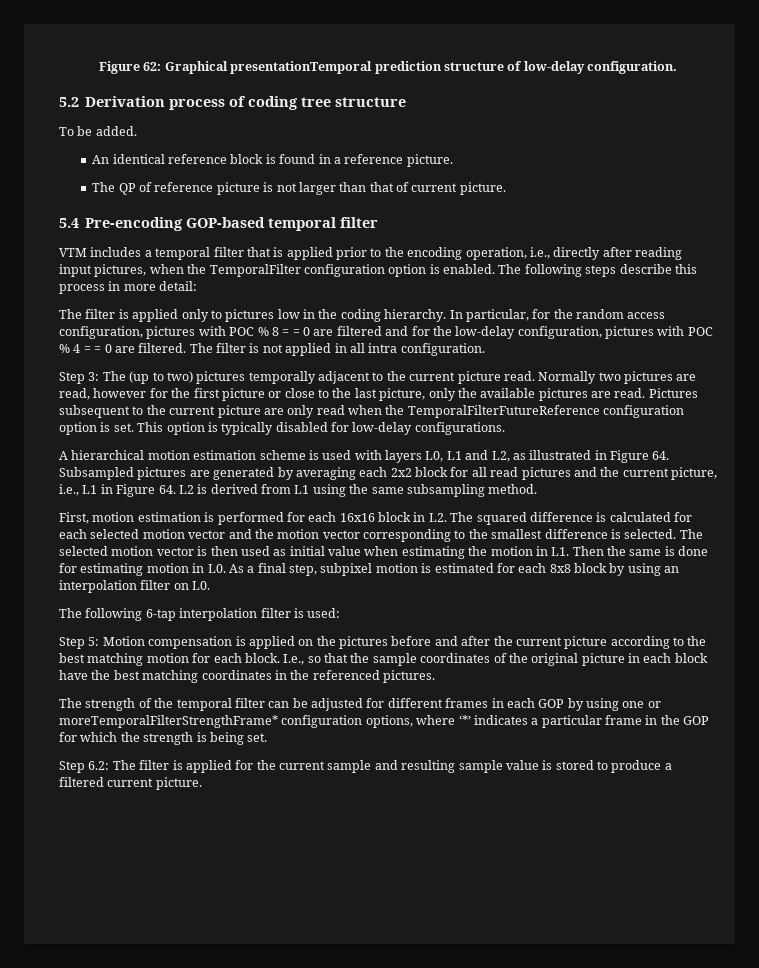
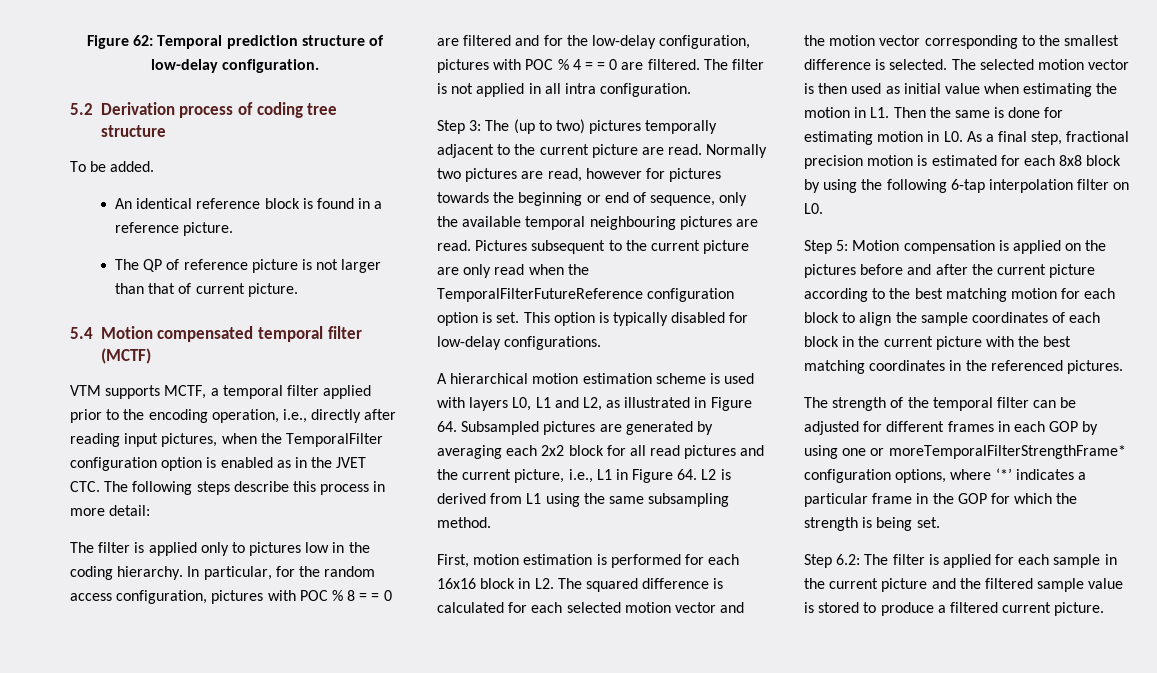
[164,61,373,74] Graphical presentationTemporal -> [157,35,223,49] Temporal
[85,217,379,231] Pre-encoding GOP-based temporal filter -> [100,326,362,342] [100,348,151,364] Motion compensated temporal filter (MCTF)
[90,247,142,257] includes -> [105,385,207,399] supports MCTF,
[246,247,284,257] that is -> (319, 390) none
[443,264,495,274] enabled. -> [220,457,367,468] [70,481,100,492] enabled as in the JVET CTC.
(501, 377) none -> [641,147,664,155] are
[171,388,426,401] the first picture or close to the last picture, -> [669,168,722,182] [437,192,716,206] pictures towards the beginning or end of sequence,
(536, 393) none -> [525,216,676,230] temporal neighbouring
[320,563,373,576] subpixel -> [1066,131,1130,142] [804,155,863,169] fractional precision
[664,566,680,573] an -> [861,179,985,193] the following 6-tap
[59,608,341,621] // The following 6-tap interpolation filter is used: -> (823, 208) none
[244,653,708,666] [59,670,88,680] block. I.e., so that the sample coordinates of the original picture in each block have -> [804,312,1101,326] [804,336,1014,350] block to align the sample coordinates of each block in the current picture with
[256,760,456,773] the current sample and resulting -> [1018,554,1117,568] [804,578,1033,592] each sample in the current picture and the filtered

